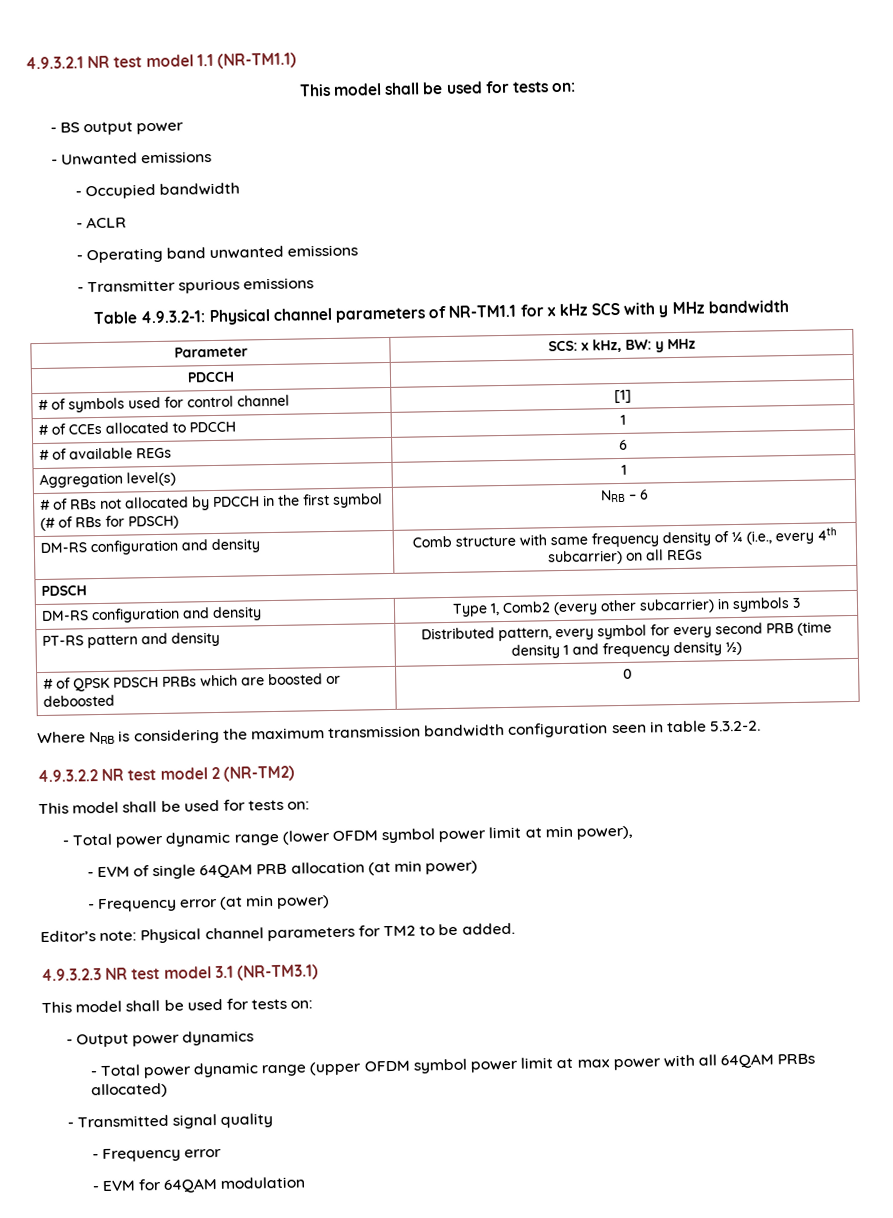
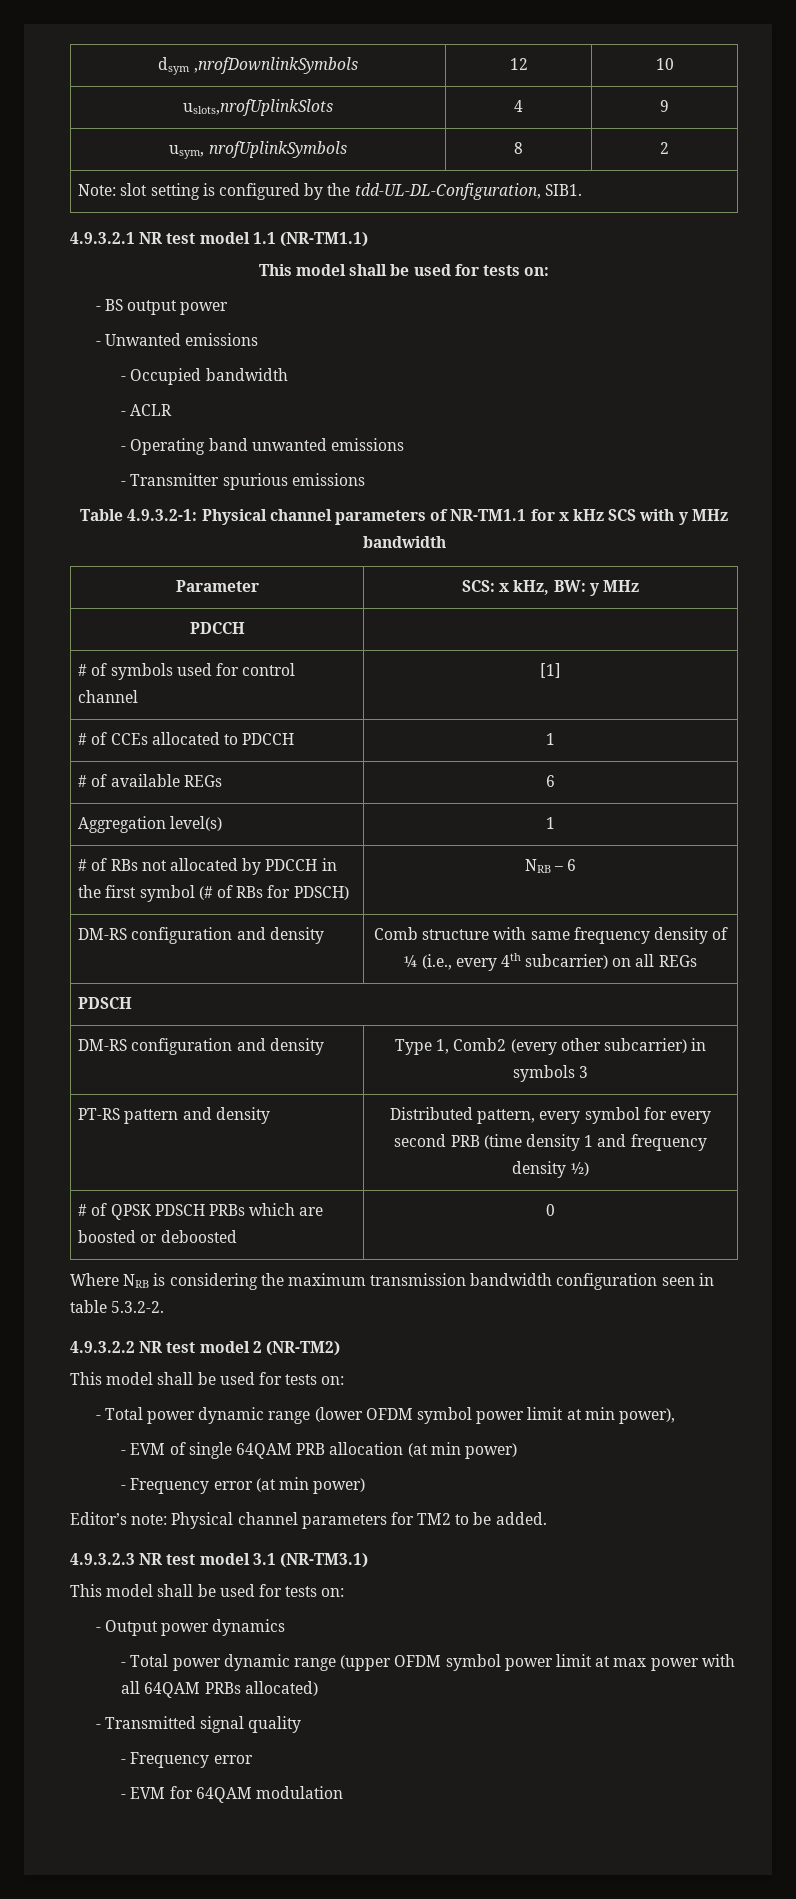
(25, 63) none -> [158,57,358,75] [509,58,528,70] [655,58,674,70] [183,99,333,116] [514,100,523,112] [660,100,669,112] [169,141,347,159] [514,142,523,154] [660,142,669,154] [78,183,582,200] dsym ,nrofDownlinkSymbols | 12 | 10 // uslots,nrofUplinkSlots | 4 | 9 // usym, nrofUplinkSymbols | 8 | 2 // Note: slot setting is configured by the tdd-UL-DL-Configuration, SIB1. //

